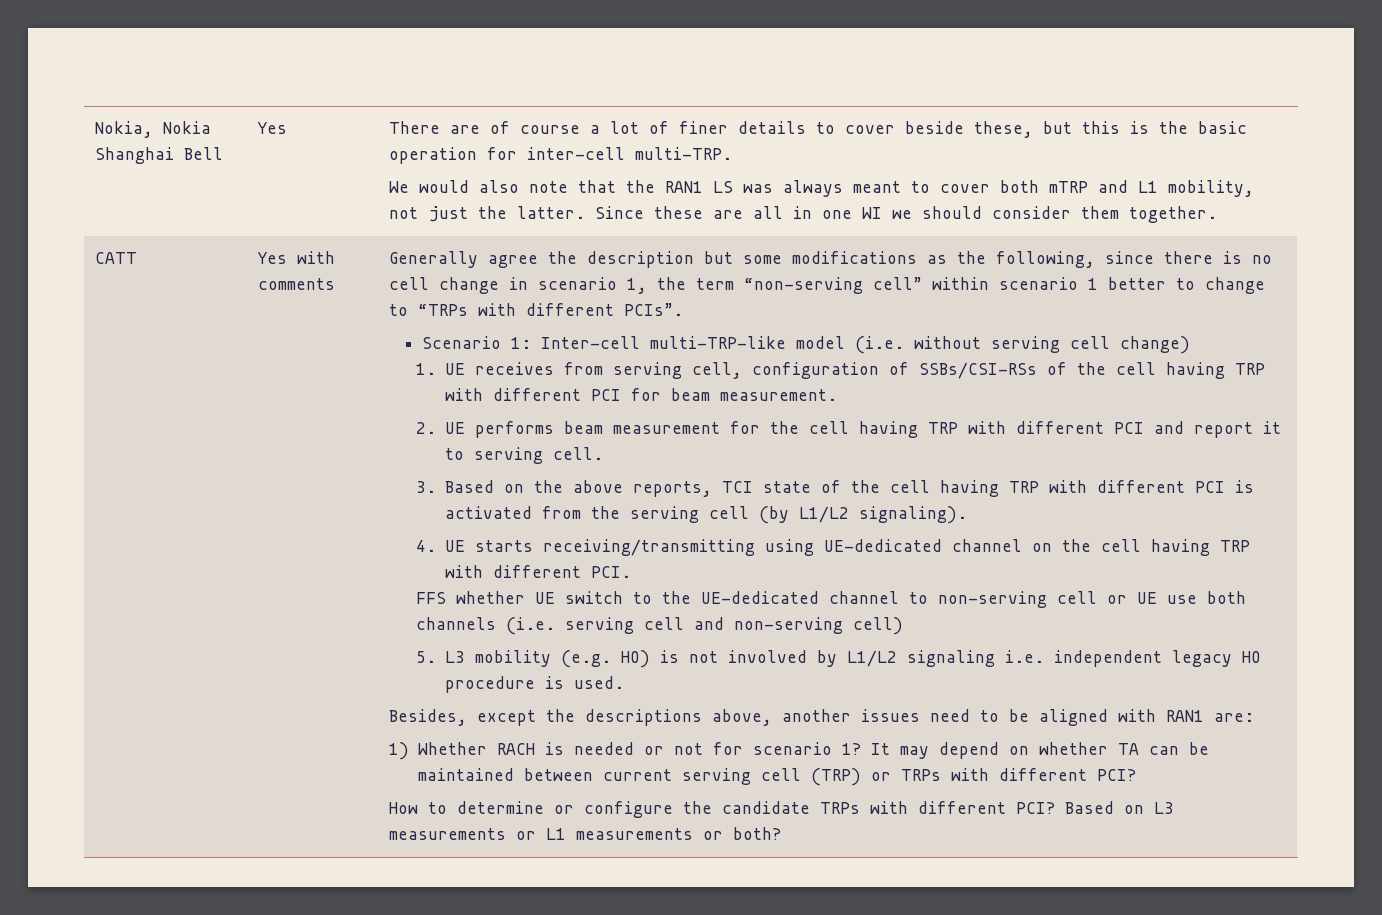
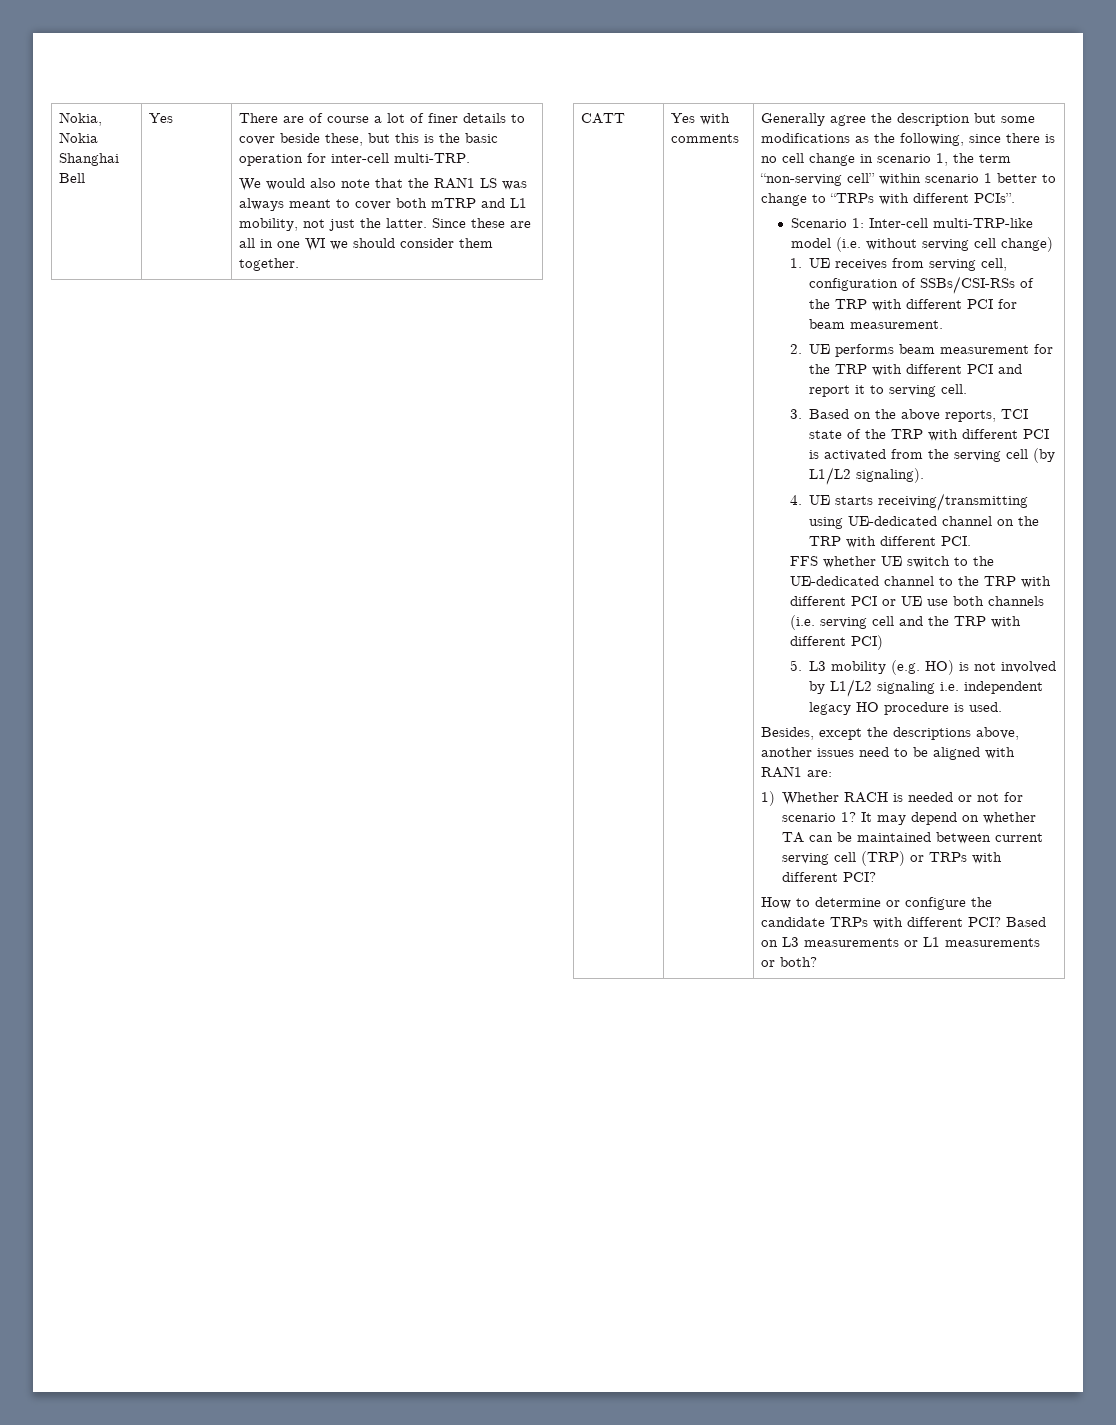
[1115,362,1225,379] cell having -> (830, 304) none
[808,421,918,438] cell having -> (830, 369) none
[889,480,999,497] cell having -> (886, 434) none
[1100,539,1210,556] cell having -> (1039, 521) none
[938,591,1098,608] non-serving cell -> [957,576,1051,588] [789,596,877,606] the TRP with different PCI
[734,617,904,635] non-serving cell) -> [927,616,1021,628] [789,635,883,650] the TRP with different PCI)

